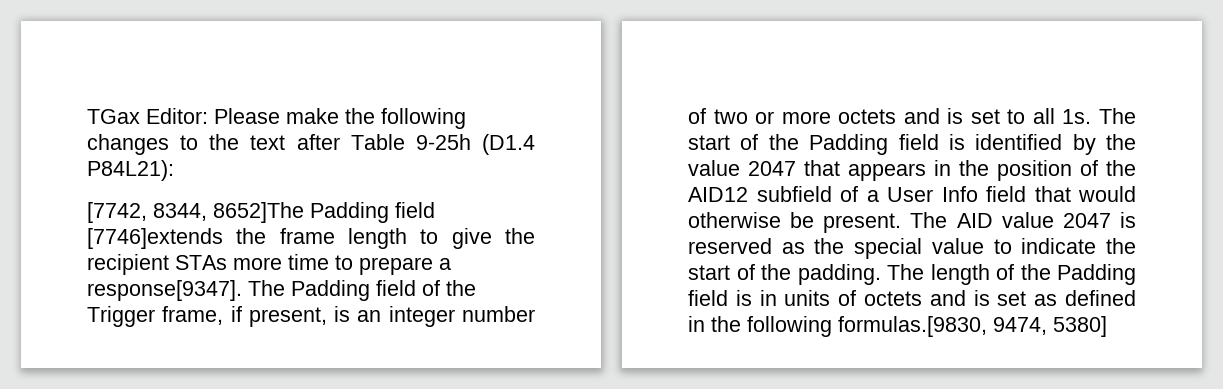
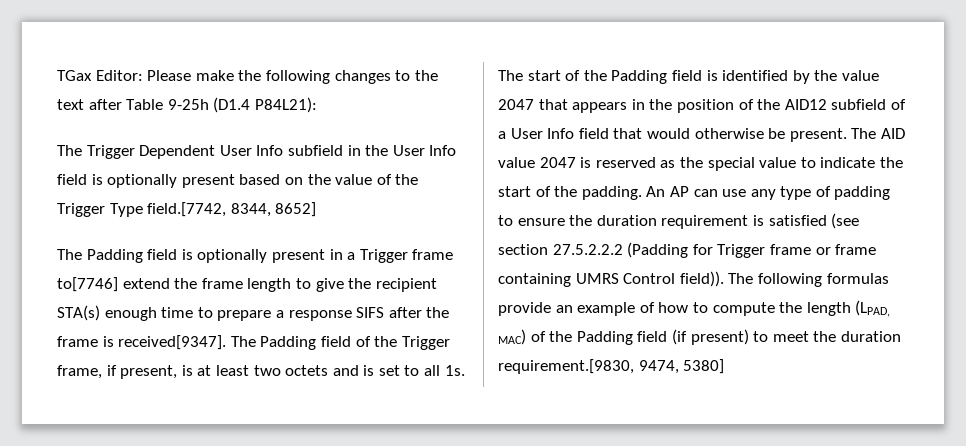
[87,202,435,223] [87,228,223,249] [7742, 8344, 8652]The Padding field [7746]extends -> [57,145,457,159] [57,174,419,188] [57,202,317,217] [57,249,454,263] [57,277,170,292] The Trigger Dependent User Info subfield in the User Info field is optionally present based on the value of the Trigger Type field.[7742, 8344, 8652] // The Padding field is optionally present in a Trigger frame to[7746] extend
[175,255,282,270] STAs more -> [57,305,157,321] STA(s) enough
[87,280,242,301] response[9347]. -> [288,307,450,321] [57,335,227,350] response SIFS after the frame is received[9347].
[357,306,535,327] [688,108,831,124] an integer number of two or more -> [197,365,281,376] at least two
[887,264,1136,285] [688,290,1136,306] [688,316,987,337] The length of the Padding field is in units of octets and is set as defined in the following formulas.[9830, -> [646,186,891,200] [498,213,860,229] [498,242,877,258] [498,271,889,287] [498,300,891,317] [498,329,901,345] [498,359,634,374] An AP can use any type of padding to ensure the duration requirement is satisfied (see section 27.5.2.2.2 (Padding for Trigger frame or frame containing UMRS Control field)). The following formulas provide an example of how to compute the length (LPAD, MAC) of the Padding field (if present) to meet the duration requirement.[9830,

